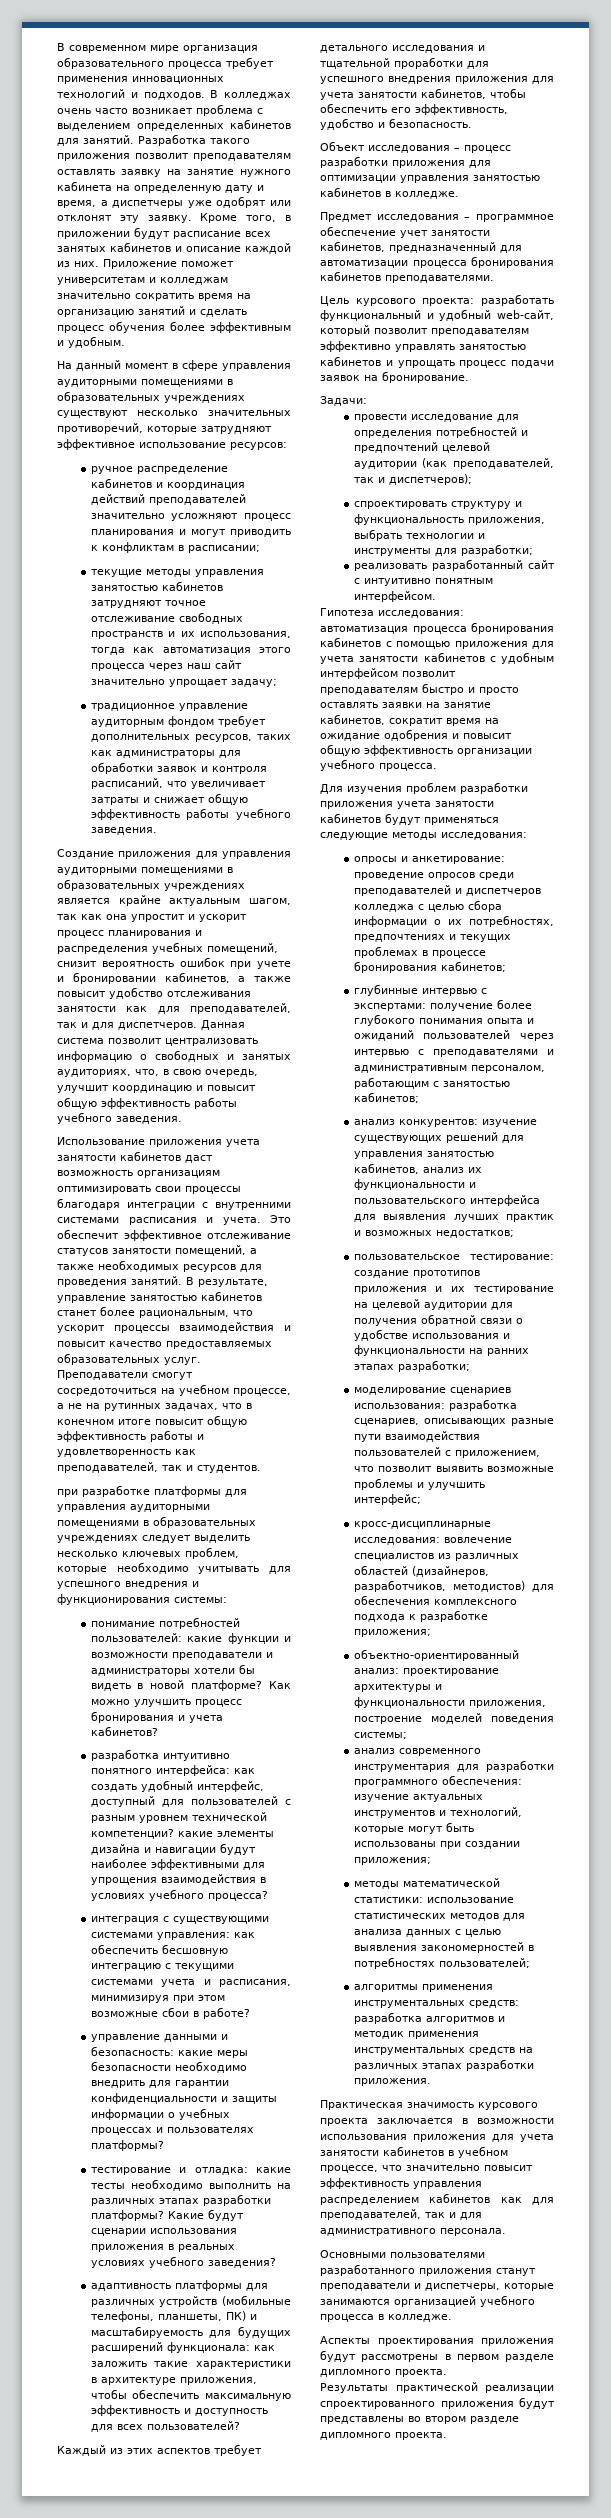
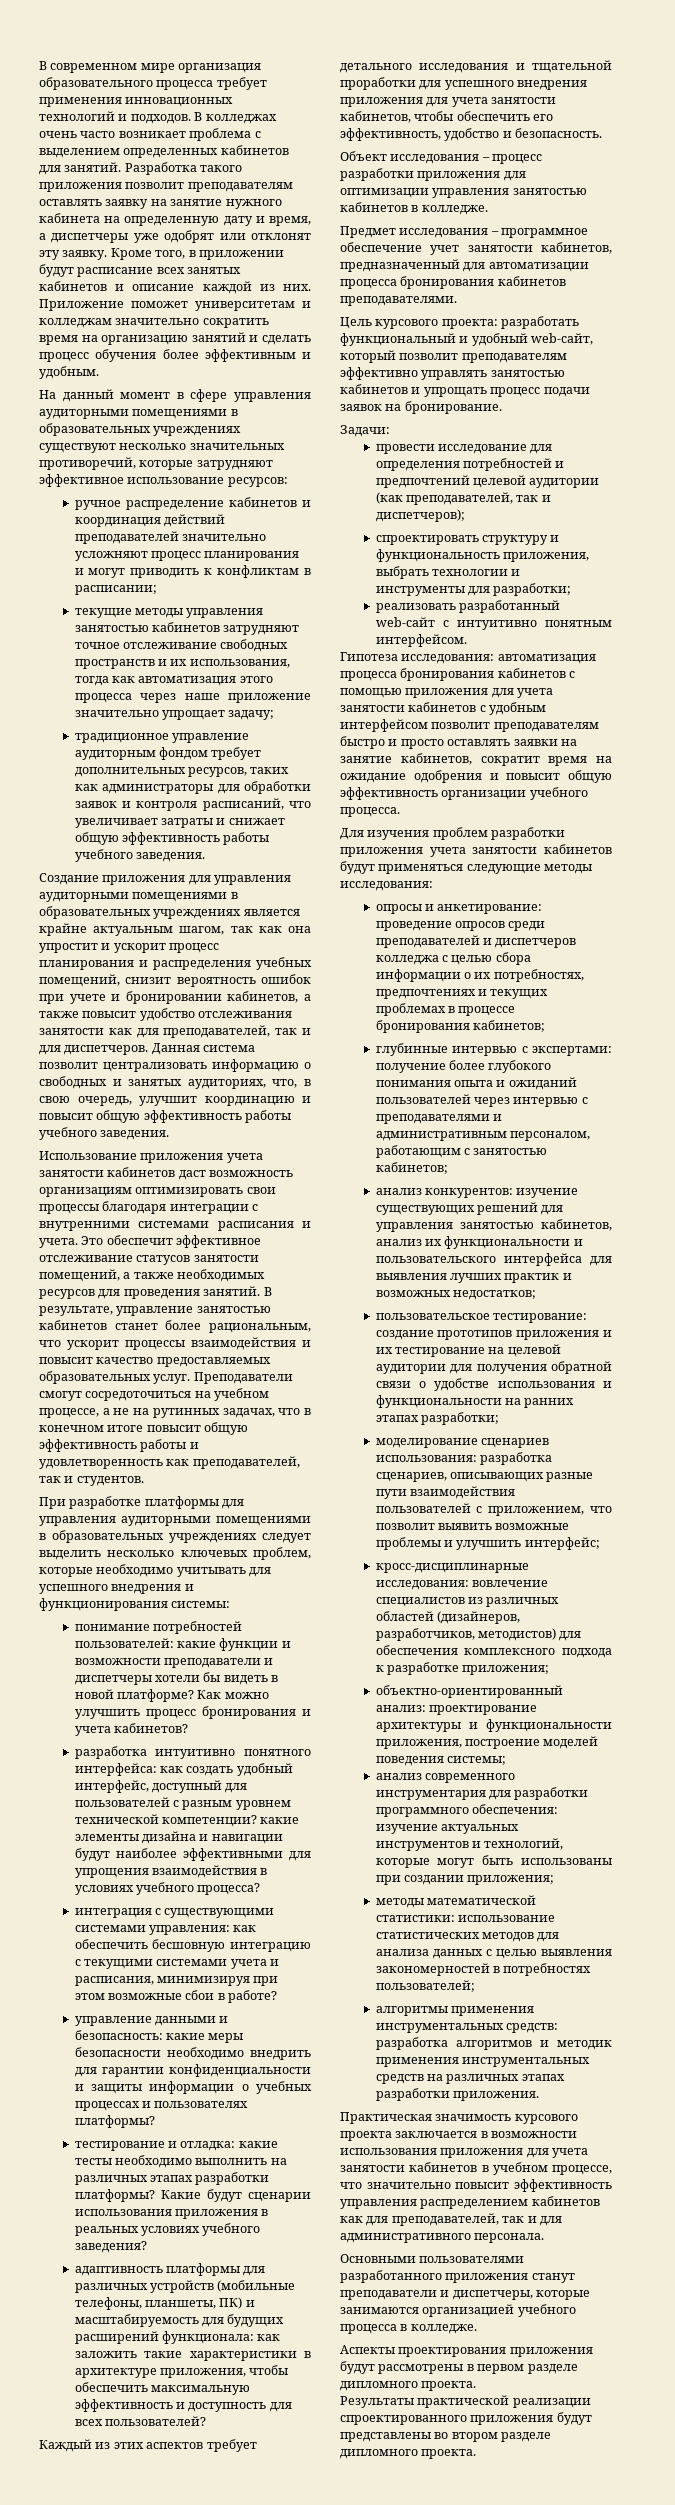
[186,660,242,669] наш сайт -> [184,693,311,703] наше приложение
[57,1489,78,1497] при -> [39,1497,66,1509] При
[90,1668,190,1676] администраторы -> [74,1675,152,1685] диспетчеры
[528,560,555,569] сайт -> [375,617,435,627] web-сайт

